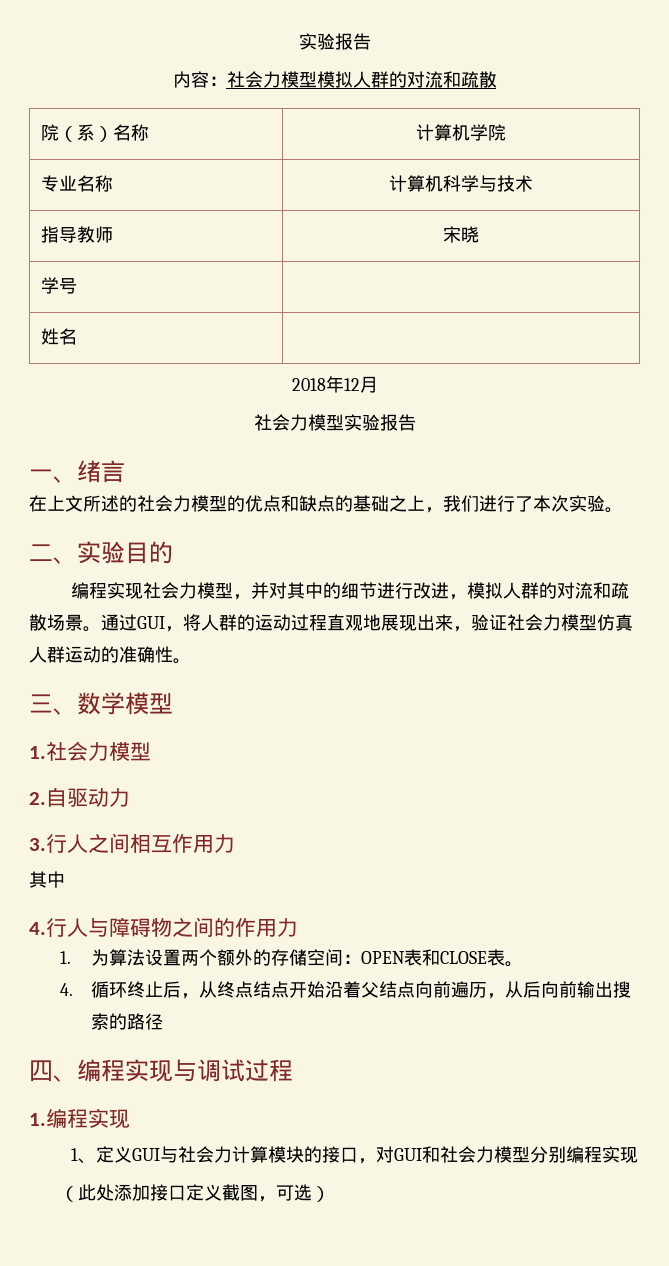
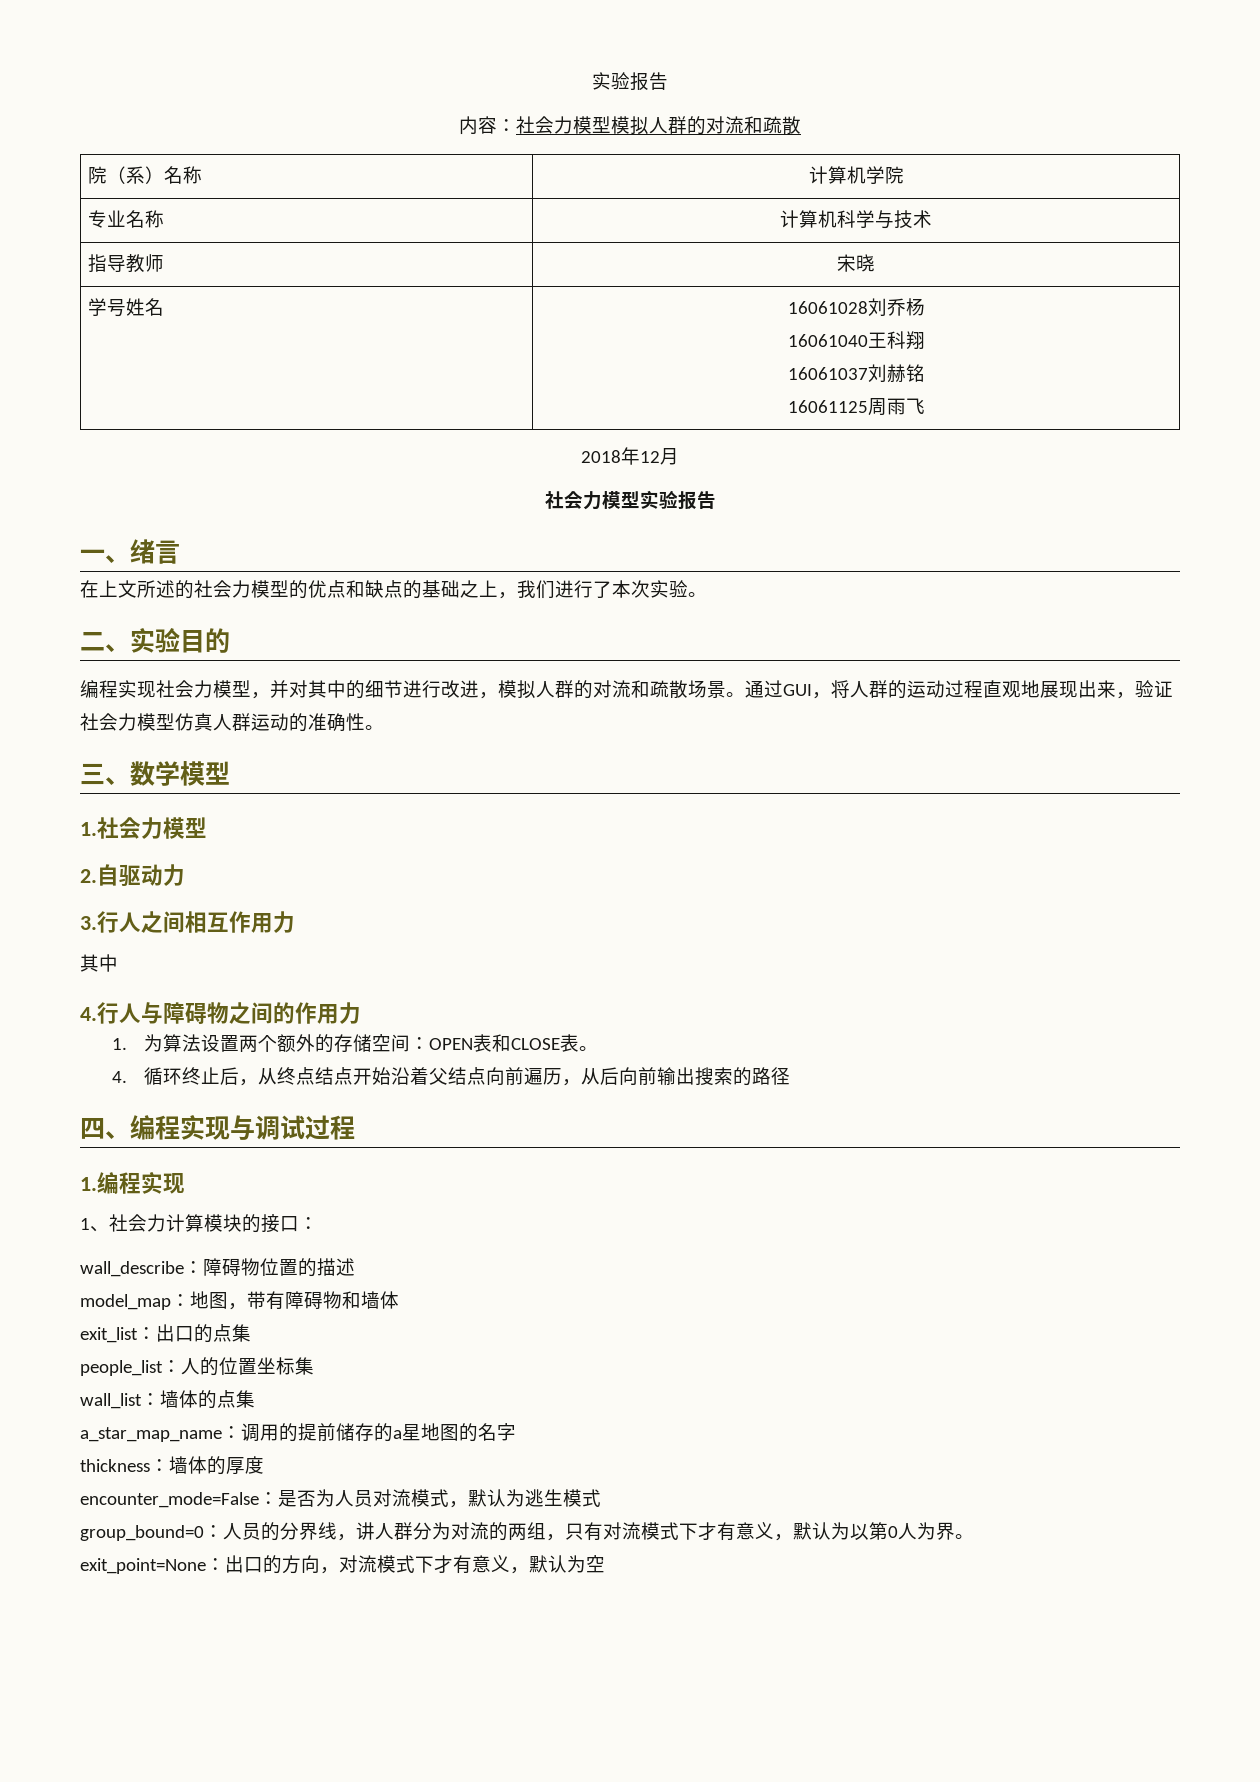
(77, 286) | // -> (126, 308) none
(77, 336) none -> [787,298,925,316] [787,331,925,350] [787,364,925,383] [787,398,925,416] 16061028刘乔杨 // 16061040王科翔 // 16061037刘赫铭 // 16061125周雨飞
[96,1146,179,1163] 定义GUI与 -> (109, 1229) none
[358,1146,639,1164] [59,1184,330,1202] ，对GUI和社会力模型分别编程实现 // （此处添加接口定义截图，可选） -> [299,1217,318,1230] [80,1258,355,1277] [80,1291,399,1310] [80,1324,251,1343] [80,1357,314,1376] [80,1390,255,1409] [80,1423,516,1442] [80,1456,264,1475] [80,1489,601,1508] [80,1522,974,1541] [80,1555,605,1574] ： // wall_describe：障碍物位置的描述 // model_map：地图，带有障碍物和墙体 // exit_list：出口的点集 // people_list：人的位置坐标集 // wall_list：墙体的点集 // a_star_map_name：调用的提前储存的a星地图的名字 // thickness：墙体的厚度 // encounter_mode=False：是否为人员对流模式，默认为逃生模式 // group_bound=0：人员的分界线，讲人群分为对流的两组，只有对流模式下才有意义，默认为以第0人为界。 // exit_point=None：出口的方向，对流模式下才有意义，默认为空

